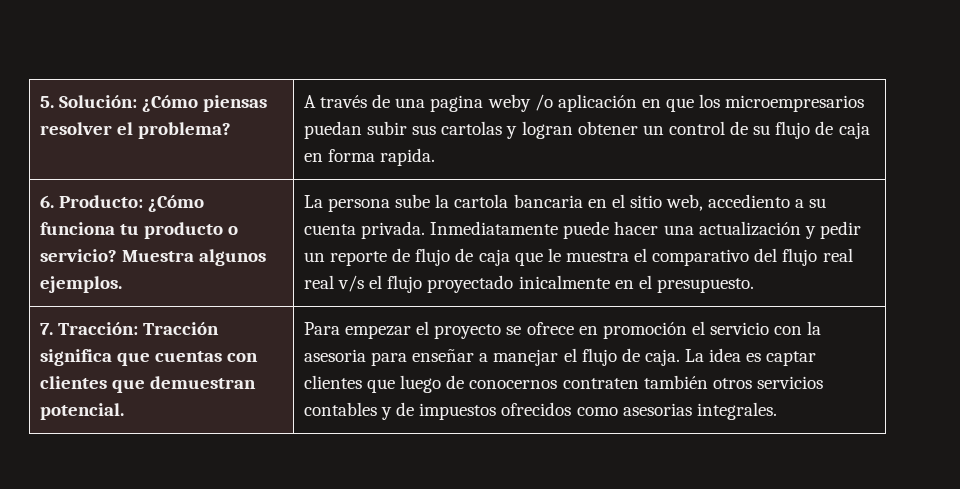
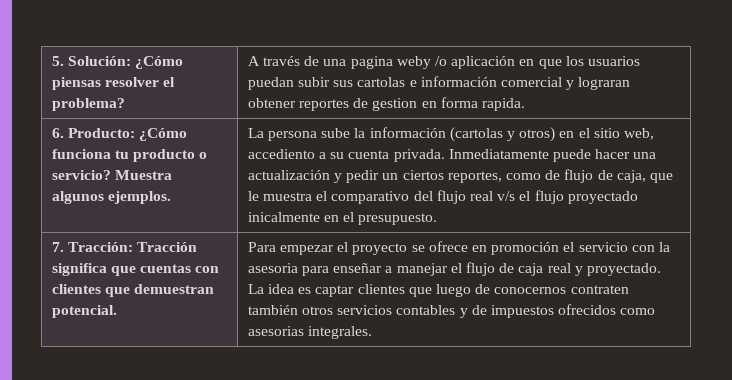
[725,95,865,112] microempresarios -> [587,56,640,66] usuarios
[506,121,870,139] y logran obtener un control de su flujo de caja -> [409,76,631,90] [247,98,418,111] e información comercial y lograran obtener reportes de gestion
[454,194,583,208] cartola bancaria -> [369,127,556,142] información (cartolas y otros)
[330,251,388,266] reporte -> [402,170,541,183] ciertos reportes, como
[478,249,510,266] caja -> [616,170,646,183] caja,
[303,275,334,289] real -> (493, 196) none
[644,349,680,366] caja. -> [518,263,661,276] caja real y proyectado.

